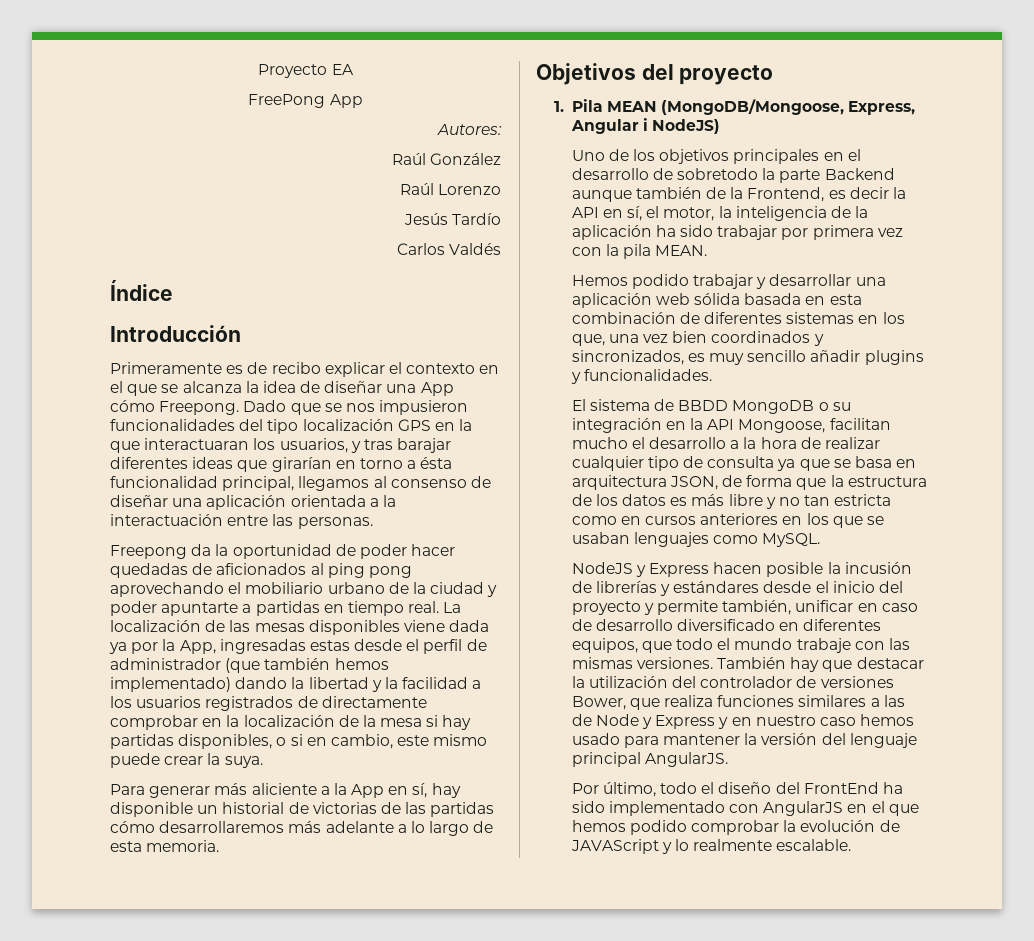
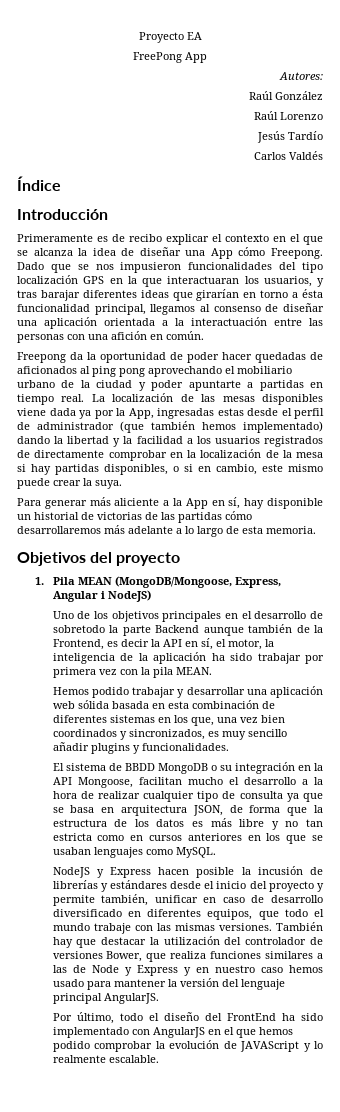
[297,517,373,529] personas. -> [17,331,204,343] personas con una afición en común.

